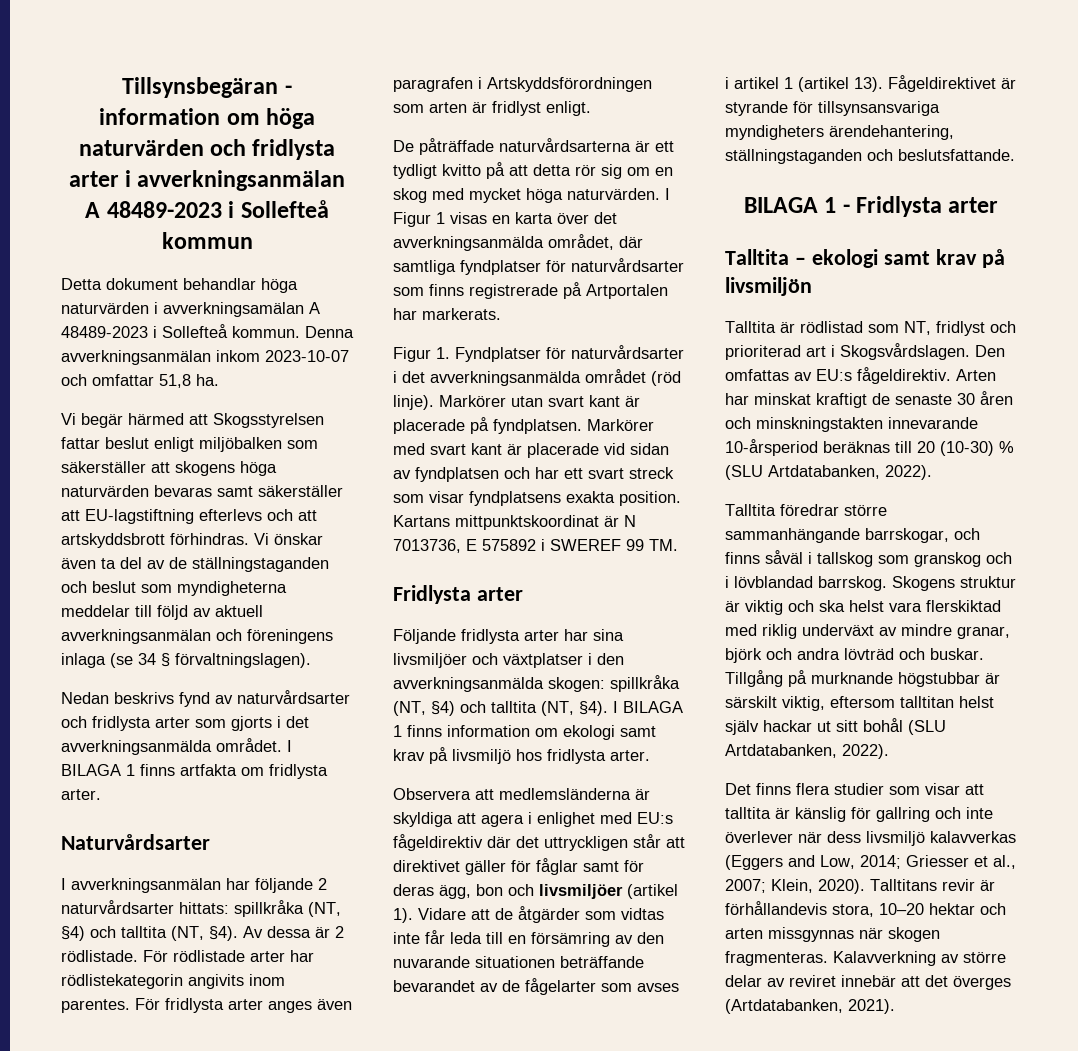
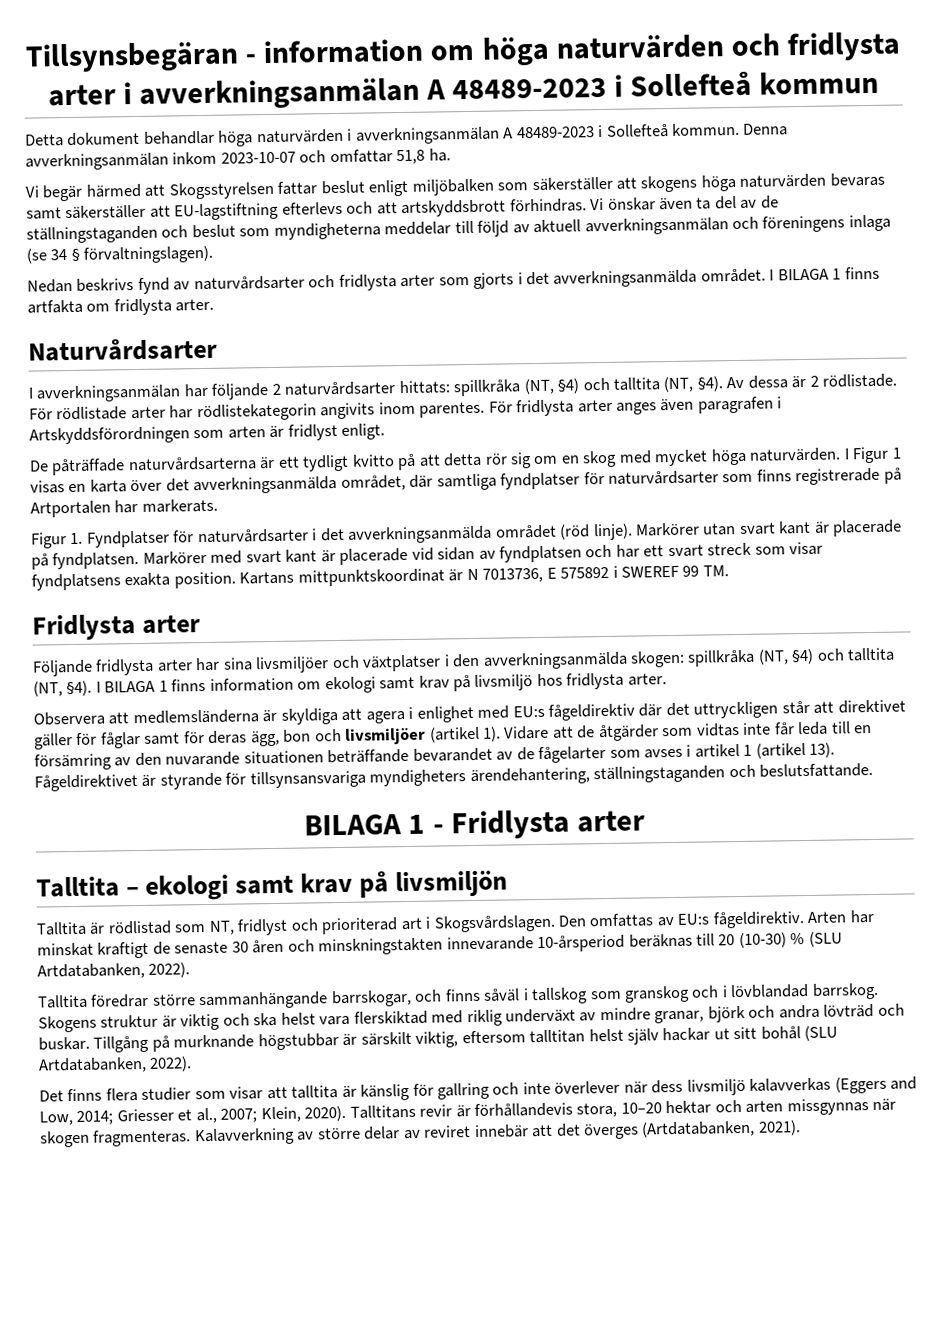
[163,302,304,317] avverkningsamälan -> [355,126,500,145] avverkningsanmälan

